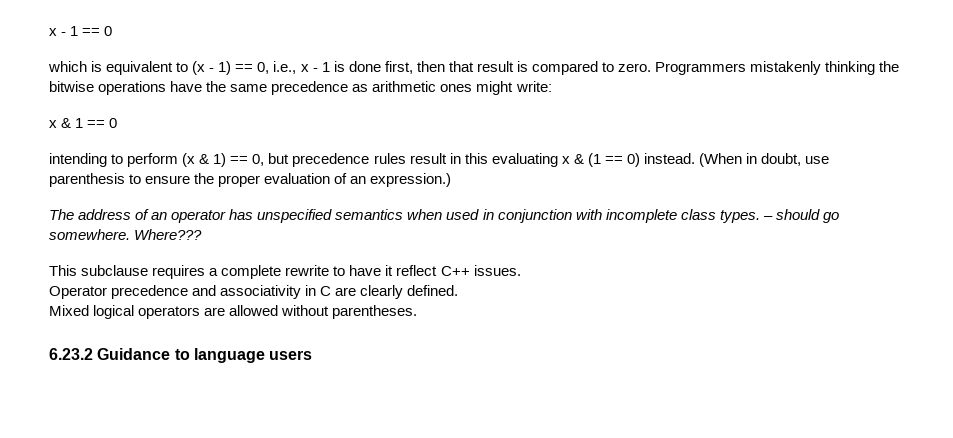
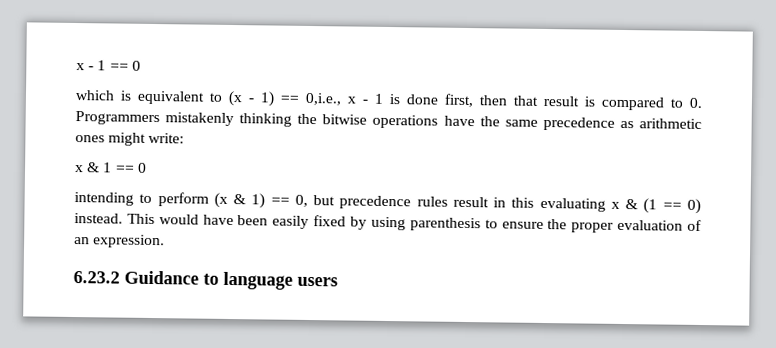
[257,61,297,74] 0, i.e., -> [305,92,342,106] 0,i.e.,
[618,63,652,72] zero. -> [689,97,702,108] 0.
[699,153,830,167] (When in doubt, use -> [126,213,406,231] This would have been easily fixed by using
[370,173,452,187] [49,209,839,223] [49,229,203,240] [49,265,521,279] [49,285,459,299] [49,305,418,319] expression.) // The address of an operator has unspecified semantics when used in conjunction with incomplete class types. – should go somewhere. Where??? // This subclause requires a complete rewrite to have it reflect C++ issues. // Operator precedence and associativity in C are clearly defined. // Mixed logical operators are allowed without parentheses. -> [93,234,166,249] expression.

